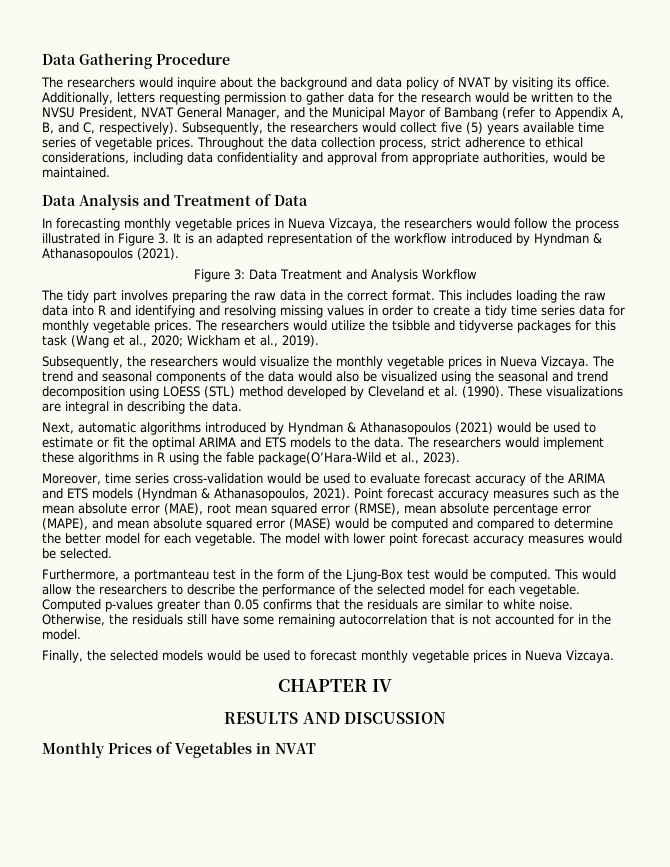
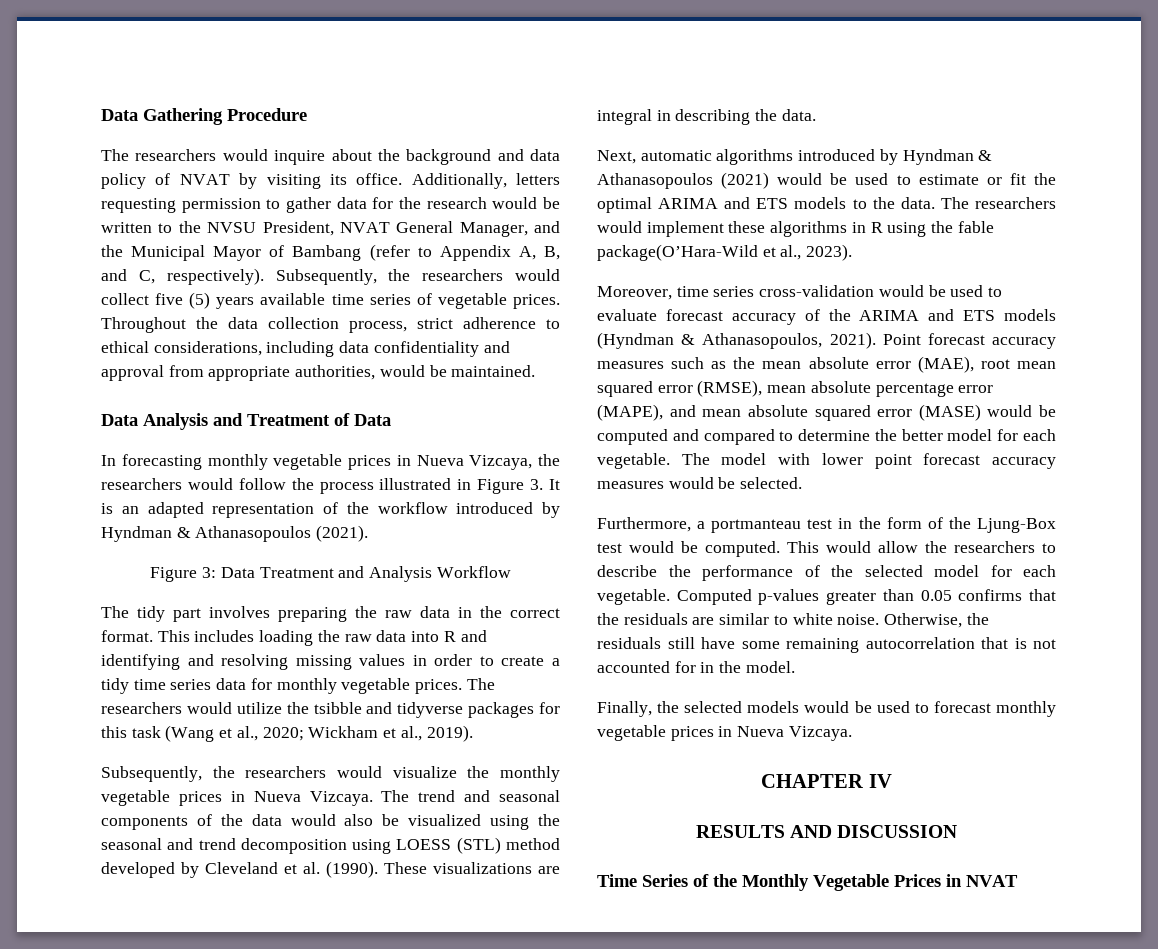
[42,742,252,758] Monthly Prices of Vegetables -> [597,874,941,891] Time Series of the Monthly Vegetable Prices

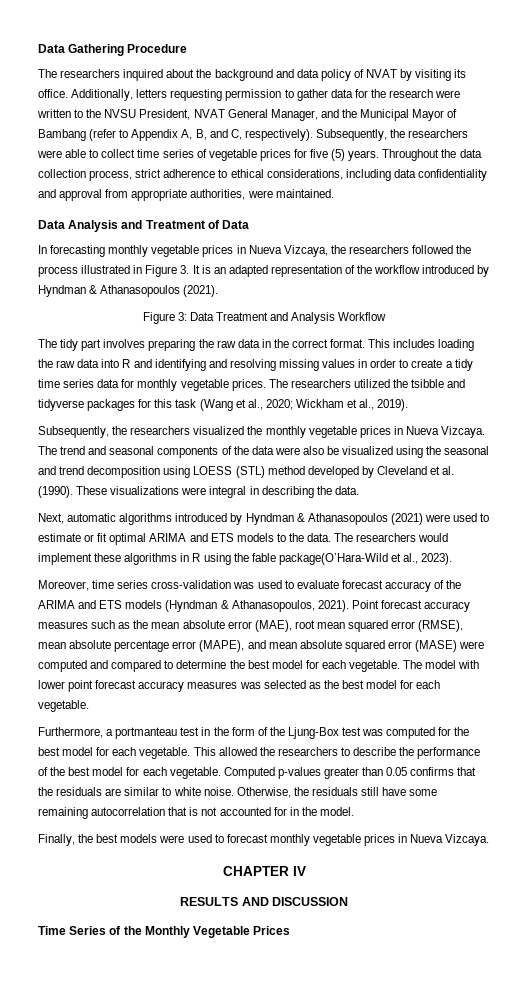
[222,149,326,165] would inquire -> [123,69,164,81] inquired
[492,197,560,209] would be -> [435,90,461,98] were
[515,269,560,281] [101,292,560,309] would collect five (5) years available time series of vegetable prices. -> [37,149,380,161] were able to collect time series of vegetable prices for five (5) years.
[379,365,447,377] would be -> [247,190,273,198] were
[187,478,286,490] would follow -> [412,245,454,254] followed
[186,702,282,714] would utilize -> [353,379,390,388] utilized
[337,766,457,778] would visualize -> [193,426,245,435] visualized
[290,814,336,826] would -> [274,447,300,455] were
[538,866,560,874] are -> [181,487,207,495] were
[777,173,848,185] would be -> [424,514,450,522] were
[1034,173,1056,185] the -> (108, 537) none
[878,285,946,297] would be -> [233,582,255,589] was
[987,405,1056,417] would be -> [459,641,485,649] were
[901,429,943,441] better -> [247,660,270,669] best
[668,477,803,489] would be selected. -> [239,680,441,689] [38,700,89,712] was selected as the best model for each vegetable.
[629,541,918,557] would be computed. This would allow -> [362,727,470,739] [38,747,257,759] was computed for the best model for each vegetable. This allowed
[864,565,923,577] selected -> [68,767,91,776] best
[684,701,872,713] selected models would be -> [96,834,185,843] best models were
[946,874,1018,887] in NVAT -> (291, 930) none

